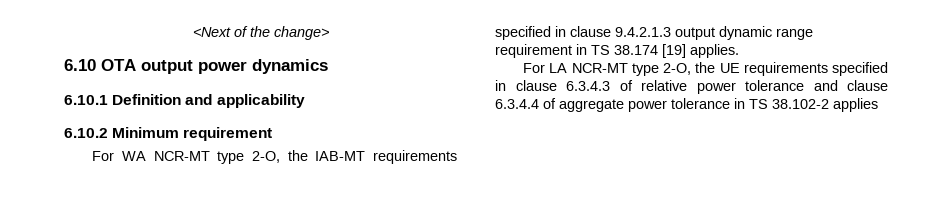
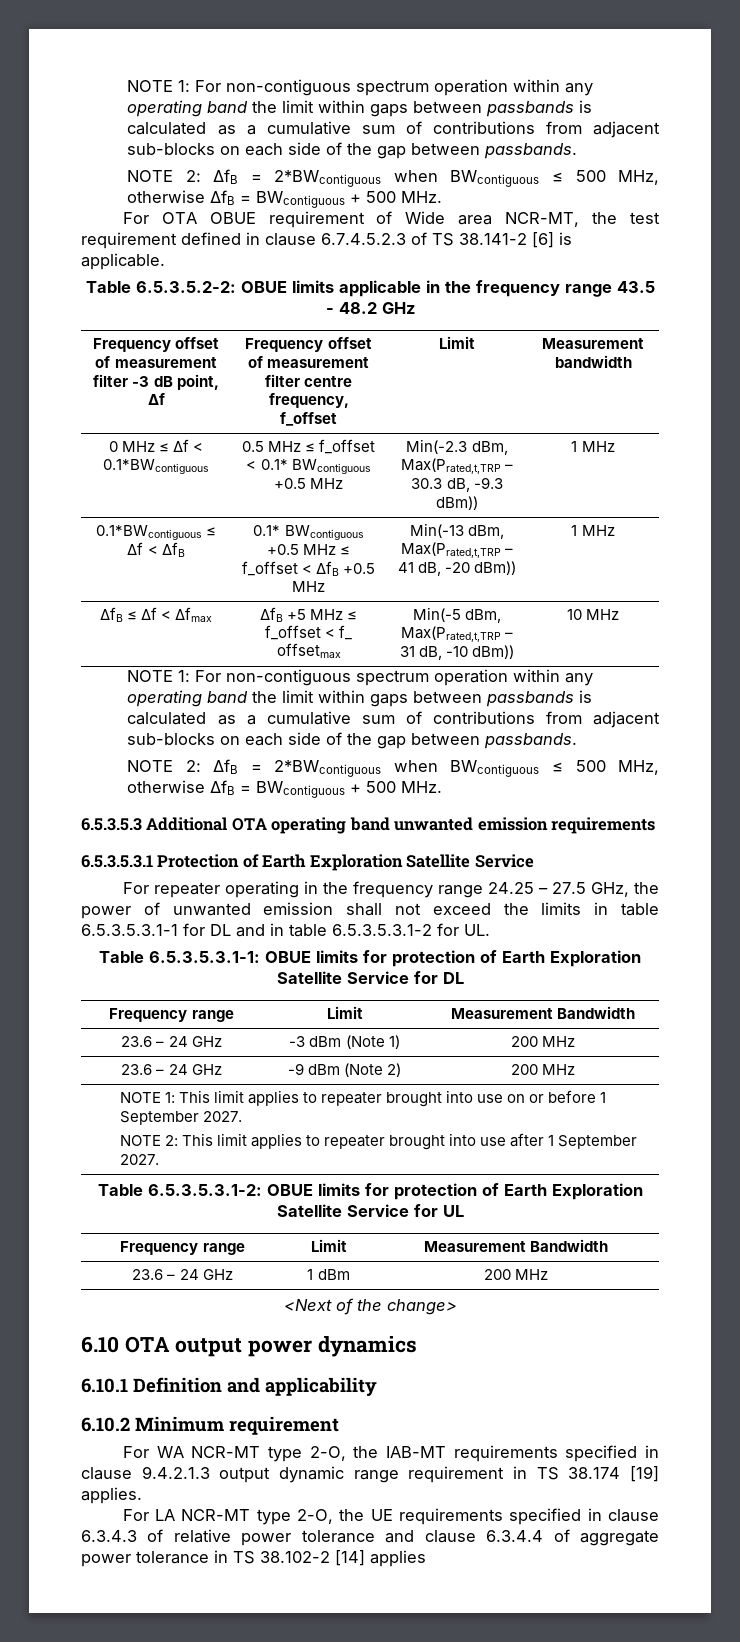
(192, 32) none -> [127,79,594,96] [127,100,593,117] [127,121,660,138] [127,142,578,159] [127,169,659,187] [127,190,443,208] [122,211,660,228] [81,232,572,249] [81,253,165,270] [85,280,655,297] [325,302,415,314] [92,337,220,352] [95,356,217,368] [93,374,219,390] [147,393,165,405] [245,337,372,352] [247,356,370,368] [264,374,353,387] [268,393,349,408] [280,412,337,426] [439,336,475,349] [542,338,644,349] [554,355,632,368] [108,439,204,452] [103,459,209,474] [241,439,376,454] [246,459,371,474] [273,478,344,489] [406,439,508,455] [400,458,514,474] [411,477,503,492] [436,496,478,510] [571,441,615,452] [95,525,217,540] [127,542,185,557] [253,525,364,540] [266,544,351,555] [241,561,376,576] [292,581,325,592] [409,523,505,539] [400,542,514,558] [397,561,517,576] [571,525,615,536] [99,607,213,622] [259,607,358,622] [264,625,353,640] [276,643,341,658] [412,607,502,623] [400,626,514,642] [399,645,515,660] [566,609,620,620] [127,669,594,686] [127,690,593,707] [127,711,660,728] [127,732,578,749] [127,759,659,777] [127,780,443,798] [81,817,656,834] [81,854,534,871] [122,881,659,898] [81,902,659,919] [81,923,490,937] [99,950,641,967] [276,971,464,984] [109,1008,234,1022] [326,1006,363,1019] [450,1006,636,1019] [121,1036,222,1047] [289,1035,400,1049] [510,1036,576,1047] [121,1064,222,1075] [287,1063,402,1077] [510,1064,576,1075] [119,1090,607,1107] [119,1111,242,1125] [119,1133,638,1150] [119,1154,159,1165] [97,1183,643,1200] [276,1204,464,1217] [120,1241,245,1255] [310,1239,347,1252] [423,1239,609,1252] [132,1269,233,1280] [307,1269,350,1280] [483,1269,549,1280] NOTE 1: For non-contiguous spectrum operation within any operating band the limit within gaps between passbands is calculated as a cumulative sum of contributions from adjacent sub-blocks on each side of the gap between passbands. // NOTE 2: ΔfB = 2*BWcontiguous when BWcontiguous ≤ 500 MHz, otherwise ΔfB = BWcontiguous + 500 MHz. // For OTA OBUE requirement of Wide area NCR-MT, the test requirement defined in clause 6.7.4.5.2.3 of TS 38.141-2 [6] is applicable. // Table 6.5.3.5.2-2: OBUE limits applicable in the frequency range 43.5 - 48.2 GHz // Frequency offset of measurement filter -3 dB point, Δf | Frequency offset of measurement filter centre frequency, f_offset | Limit | Measurement bandwidth // 0 MHz ≤ Δf < 0.1*BWcontiguous | 0.5 MHz ≤ f_offset < 0.1* BWcontiguous +0.5 MHz | Min(-2.3 dBm, Max(Prated,t,TRP – 30.3 dB, -9.3 dBm)) | 1 MHz // 0.1*BWcontiguous ≤ Δf < ΔfB | 0.1* BWcontiguous +0.5 MHz ≤ f_offset < ΔfB +0.5 MHz | Min(-13 dBm, Max(Prated,t,TRP – 41 dB, -20 dBm)) | 1 MHz // ΔfB ≤ Δf < Δfmax | ΔfB +5 MHz ≤ f_offset < f_ offsetmax | Min(-5 dBm, Max(Prated,t,TRP – 31 dB, -10 dBm)) | 10 MHz // NOTE 1: For non-contiguous spectrum operation within any operating band the limit within gaps between passbands is calculated as a cumulative sum of contributions from adjacent sub-blocks on each side of the gap between passbands. // NOTE 2: ΔfB = 2*BWcontiguous when BWcontiguous ≤ 500 MHz, otherwise ΔfB = BWcontiguous + 500 MHz. // 6.5.3.5.3 Additional OTA operating band unwanted emission requirements // 6.5.3.5.3.1 Protection of Earth Exploration Satellite Service // For repeater operating in the frequency range 24.25 – 27.5 GHz, the power of unwanted emission shall not exceed the limits in table 6.5.3.5.3.1-1 for DL and in table 6.5.3.5.3.1-2 for UL. // Table 6.5.3.5.3.1-1: OBUE limits for protection of Earth Exploration Satellite Service for DL // Frequency range | Limit | Measurement Bandwidth // 23.6 – 24 GHz | -3 dBm (Note 1) | 200 MHz // 23.6 – 24 GHz | -9 dBm (Note 2) | 200 MHz // NOTE 1: This limit applies to repeater brought into use on or before 1 September 2027. // NOTE 2: This limit applies to repeater brought into use after 1 September 2027. // Table 6.5.3.5.3.1-2: OBUE limits for protection of Earth Exploration Satellite Service for UL // Frequency range | Limit | Measurement Bandwidth // 23.6 – 24 GHz | 1 dBm | 200 MHz //
(829, 104) none -> [335,1550,365,1566] [14]

